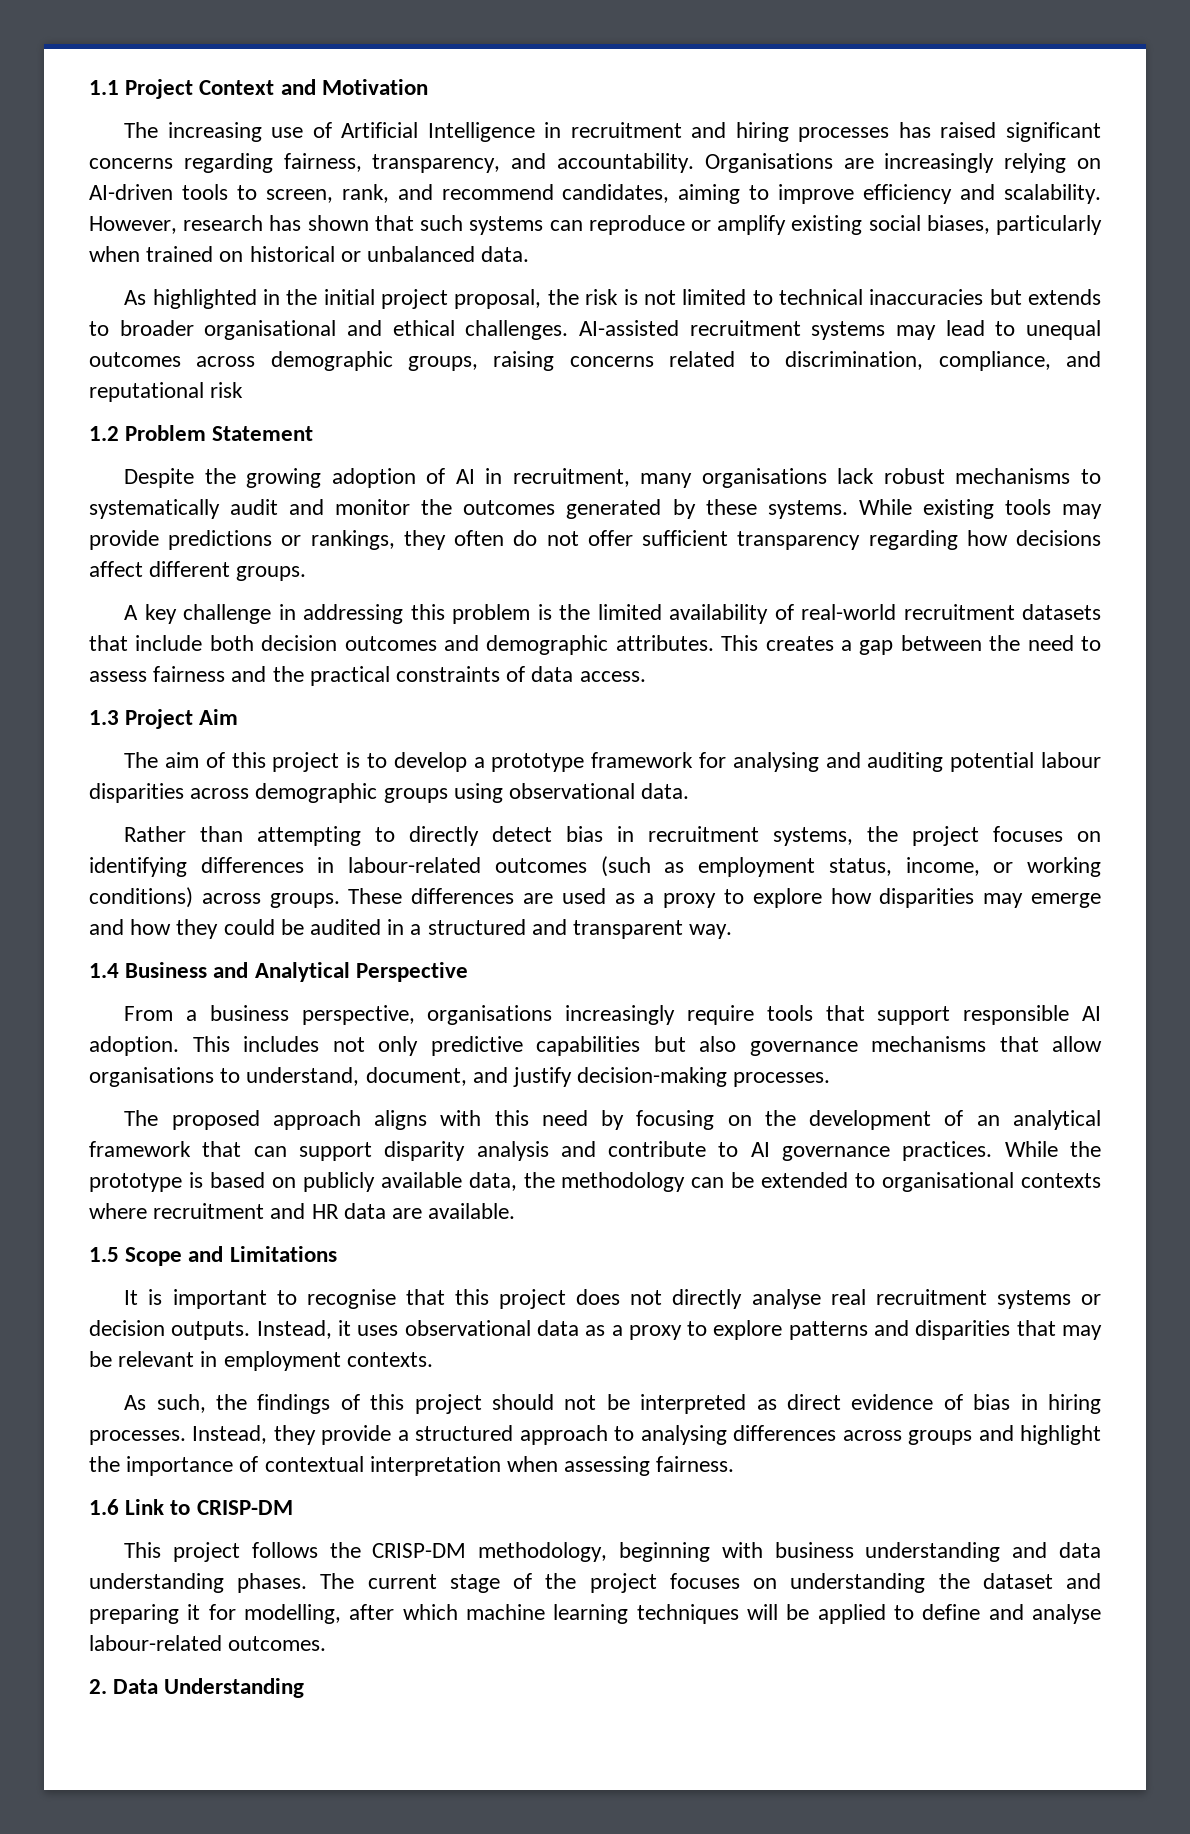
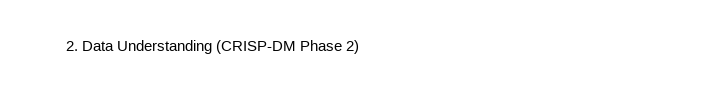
[89,79,428,99] [124,122,1102,142] [89,153,1101,173] [89,184,1101,204] [89,215,1102,235] [89,246,530,262] [124,289,1101,309] [89,320,1101,340] [89,351,1101,371] [89,382,244,402] [89,425,314,441] [124,468,1102,488] [89,499,1102,519] [89,530,1102,550] [89,561,307,581] [124,604,1101,624] [89,635,1101,655] [89,666,646,686] [89,709,239,729] [124,752,1101,772] [89,783,690,803] [124,826,1102,846] [89,856,1102,877] [89,887,1101,908] [89,919,733,939] [89,962,468,982] [124,1005,1101,1025] [89,1036,1102,1056] [89,1067,831,1087] [124,1110,1101,1130] [89,1141,1101,1161] [89,1172,1101,1192] [89,1203,516,1219] [89,1246,337,1266] [124,1289,1101,1309] [89,1320,1102,1340] [89,1351,433,1371] [124,1394,1101,1414] [89,1425,1101,1445] [89,1456,735,1476] [89,1499,293,1515] [124,1542,1101,1562] [89,1573,1102,1593] [89,1604,1102,1624] [89,1635,327,1651] [89,1678,305,1698] 1.1 Project Context and Motivation // The increasing use of Artificial Intelligence in recruitment and hiring processes has raised significant concerns regarding fairness, transparency, and accountability. Organisations are increasingly relying on AI-driven tools to screen, rank, and recommend candidates, aiming to improve efficiency and scalability. However, research has shown that such systems can reproduce or amplify existing social biases, particularly when trained on historical or unbalanced data. // As highlighted in the initial project proposal, the risk is not limited to technical inaccuracies but extends to broader organisational and ethical challenges. AI-assisted recruitment systems may lead to unequal outcomes across demographic groups, raising concerns related to discrimination, compliance, and reputational risk // 1.2 Problem Statement // Despite the growing adoption of AI in recruitment, many organisations lack robust mechanisms to systematically audit and monitor the outcomes generated by these systems. While existing tools may provide predictions or rankings, they often do not offer sufficient transparency regarding how decisions affect different groups. // A key challenge in addressing this problem is the limited availability of real-world recruitment datasets that include both decision outcomes and demographic attributes. This creates a gap between the need to assess fairness and the practical constraints of data access. // 1.3 Project Aim // The aim of this project is to develop a prototype framework for analysing and auditing potential labour disparities across demographic groups using observational data. // Rather than attempting to directly detect bias in recruitment systems, the project focuses on identifying differences in labour-related outcomes (such as employment status, income, or working conditions) across groups. These differences are used as a proxy to explore how disparities may emerge and how they could be audited in a structured and transparent way. // 1.4 Business and Analytical Perspective // From a business perspective, organisations increasingly require tools that support responsible AI adoption. This includes not only predictive capabilities but also governance mechanisms that allow organisations to understand, document, and justify decision-making processes. // The proposed approach aligns with this need by focusing on the development of an analytical framework that can support disparity analysis and contribute to AI governance practices. While the prototype is based on publicly available data, the methodology can be extended to organisational contexts where recruitment and HR data are available. // 1.5 Scope and Limitations // It is important to recognise that this project does not directly analyse real recruitment systems or decision outputs. Instead, it uses observational data as a proxy to explore patterns and disparities that may be relevant in employment contexts. // As such, the findings of this project should not be interpreted as direct evidence of bias in hiring processes. Instead, they provide a structured approach to analysing differences across groups and highlight the importance of contextual interpretation when assessing fairness. // 1.6 Link to CRISP-DM // This project follows the CRISP-DM methodology, beginning with business understanding and data understanding phases. The current stage of the project focuses on understanding the dataset and preparing it for modelling, after which machine learning techniques will be applied to define and analyse labour-related outcomes. // 2. Data Understanding -> [66,40,360,54] 2. Data Understanding (CRISP-DM Phase 2)

